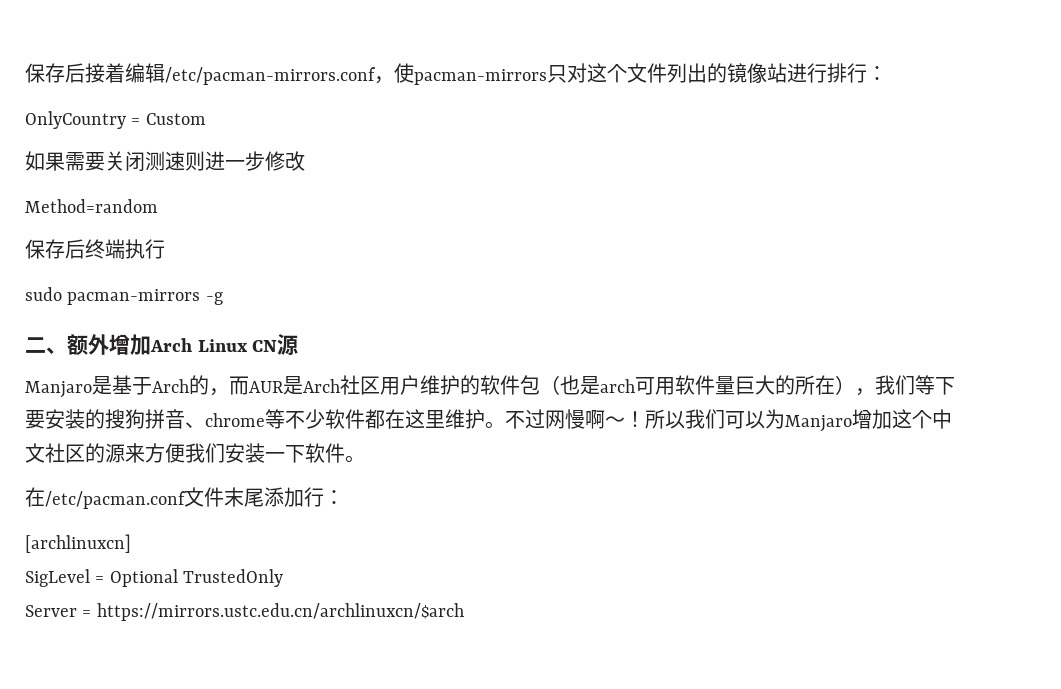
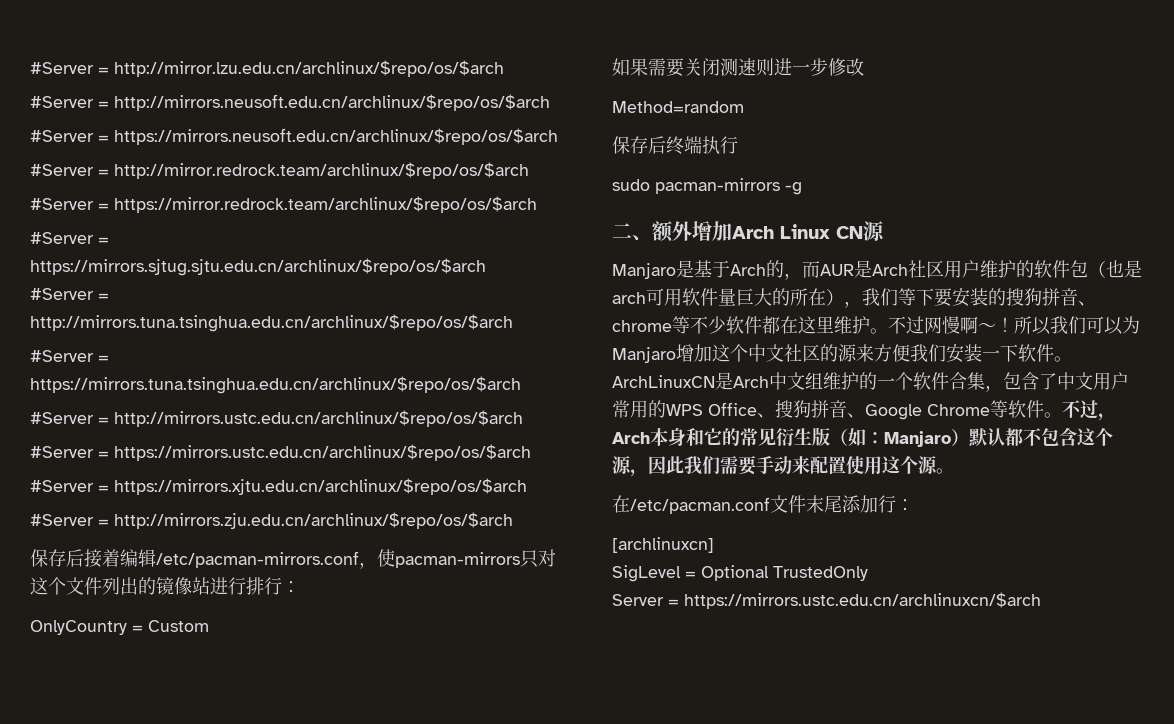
(25, 73) none -> [30,60,504,77] [30,94,550,111] [30,128,558,145] [30,162,529,179] [30,196,537,213] [30,232,109,244] [30,258,486,276] [30,288,109,300] [30,314,513,332] [30,350,109,362] [30,376,521,394] [30,410,523,427] [30,444,531,461] [30,478,527,495] [30,512,513,529] #Server = http://mirror.lzu.edu.cn/archlinux/$repo/os/$arch // #Server = http://mirrors.neusoft.edu.cn/archlinux/$repo/os/$arch // #Server = https://mirrors.neusoft.edu.cn/archlinux/$repo/os/$arch // #Server = http://mirror.redrock.team/archlinux/$repo/os/$arch // #Server = https://mirror.redrock.team/archlinux/$repo/os/$arch // #Server = https://mirrors.sjtug.sjtu.edu.cn/archlinux/$repo/os/$arch // #Server = http://mirrors.tuna.tsinghua.edu.cn/archlinux/$repo/os/$arch // #Server = https://mirrors.tuna.tsinghua.edu.cn/archlinux/$repo/os/$arch // #Server = http://mirrors.ustc.edu.cn/archlinux/$repo/os/$arch // #Server = https://mirrors.ustc.edu.cn/archlinux/$repo/os/$arch // #Server = https://mirrors.xjtu.edu.cn/archlinux/$repo/os/$arch // #Server = http://mirrors.zju.edu.cn/archlinux/$repo/os/$arch //
(365, 459) none -> [612,372,1129,392] [612,400,1116,421] [612,427,1113,447] [612,456,954,477] ArchLinuxCN是Arch中文组维护的一个软件合集，包含了中文用户常用的WPS Office、搜狗拼音、Google Chrome等软件。不过，Arch本身和它的常见衍生版（如：Manjaro）默认都不包含这个源，因此我们需要手动来配置使用这个源。

